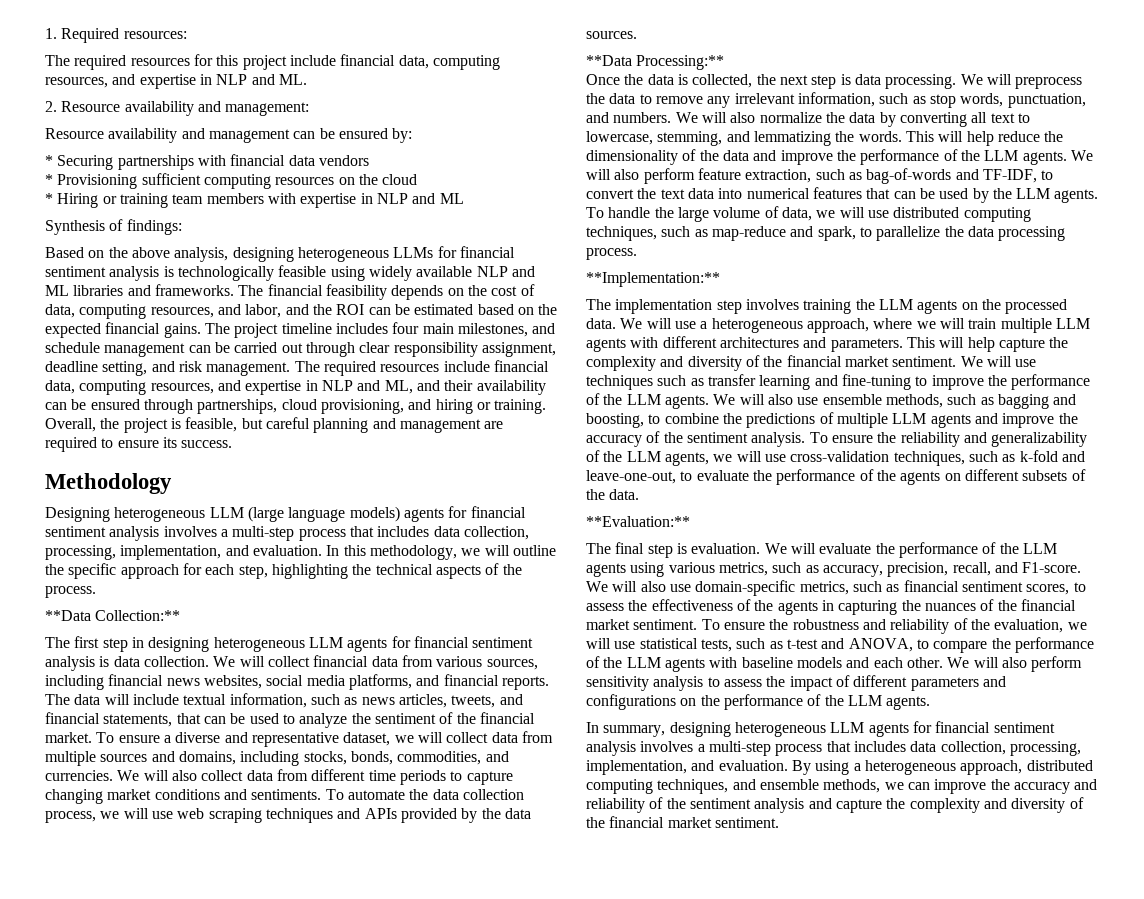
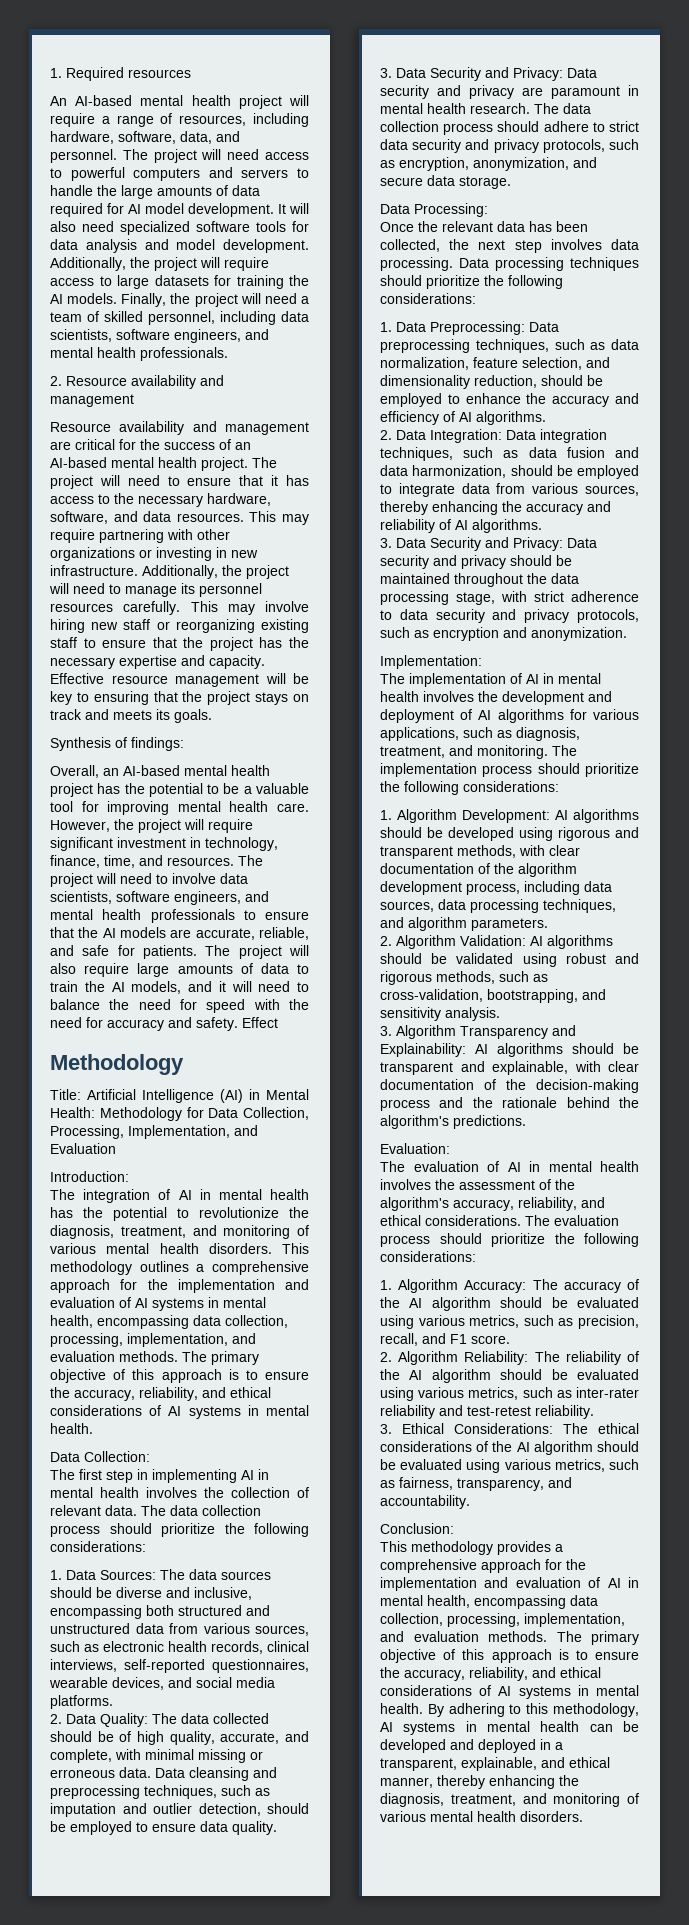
[123,31,187,39] [45,54,500,70] [45,74,307,89] resources: // The required resources for this project include financial data, computing resources, and expertise in NLP and ML. -> [128,69,191,78] [50,95,309,109] [50,113,309,127] [50,131,240,144] [50,149,309,163] [50,167,309,181] [50,185,260,199] [50,203,309,217] [50,221,309,235] [50,239,309,253] [50,257,269,271] [50,275,309,289] [50,293,309,307] [50,311,309,325] [50,329,269,343] [50,347,228,361] resources // An AI-based mental health project will require a range of resources, including hardware, software, data, and personnel. The project will need access to powerful computers and servers to handle the large amounts of data required for AI model development. It will also need specialized software tools for data analysis and model development. Additionally, the project will require access to large datasets for training the AI models. Finally, the project will need a team of skilled personnel, including data scientists, software engineers, and mental health professionals.
[225,102,310,116] [45,128,413,143] [45,154,369,170] [45,173,418,189] [45,193,464,208] [45,219,182,235] [45,246,515,262] [45,265,535,281] [45,284,535,300] [45,304,558,319] [45,322,556,338] [45,342,556,357] [45,360,549,376] [45,380,546,395] [45,399,547,414] [45,417,504,433] [45,437,233,452] [45,473,172,494] [45,506,526,522] [45,526,529,541] [45,545,556,560] [45,563,522,579] [45,586,96,598] [45,610,181,621] [45,636,534,652] [45,655,538,671] [45,674,549,690] [45,693,523,708] [45,712,535,728] [45,731,553,747] [45,751,509,766] [45,769,513,785] [45,789,524,804] [45,808,531,823] [586,31,637,39] [586,55,725,70] [586,74,688,85] management: // Resource availability and management can be ensured by: // * Securing partnerships with financial data vendors // * Provisioning sufficient computing resources on the cloud // * Hiring or training team members with expertise in NLP and ML // Synthesis of findings: // Based on the above analysis, designing heterogeneous LLMs for financial sentiment analysis is technologically feasible using widely available NLP and ML libraries and frameworks. The financial feasibility depends on the cost of data, computing resources, and labor, and the ROI can be estimated based on the expected financial gains. The project timeline includes four main milestones, and schedule management can be carried out through clear responsibility assignment, deadline setting, and risk management. The required resources include financial data, computing resources, and expertise in NLP and ML, and their availability can be ensured through partnerships, cloud provisioning, and hiring or training. Overall, the project is feasible, but careful planning and management are required to ensure its success. // Methodology // Designing heterogeneous LLM (large language models) agents for financial sentiment analysis involves a multi-step process that includes data collection, processing, implementation, and evaluation. In this methodology, we will outline the specific approach for each step, highlighting the technical aspects of the process. // **Data Collection:** // The first step in designing heterogeneous LLM agents for financial sentiment analysis is data collection. We will collect financial data from various sources, including financial news websites, social media platforms, and financial reports. The data will include textual information, such as news articles, tweets, and financial statements, that can be used to analyze the sentiment of the financial market. To ensure a diverse and representative dataset, we will collect data from multiple sources and domains, including stocks, bonds, commodities, and currencies. We will also collect data from different time periods to capture changing market conditions and sentiments. To automate the data collection process, we will use web scraping techniques and APIs provided by the data sources. // **Data Processing:** // Once the data is -> [50,394,134,407] [50,421,309,435] [50,439,251,450] [50,457,277,471] [50,475,309,489] [50,493,271,507] [50,511,309,525] [50,529,230,543] [50,547,258,561] [50,565,289,579] [49,583,262,597] [50,601,309,615] [50,619,309,633] [50,637,309,651] [50,655,265,669] [50,673,309,687] [50,691,309,705] [50,709,212,723] [50,737,184,751] [50,765,270,778] [50,783,309,797] [50,801,309,815] [50,819,253,833] [50,837,278,851] [50,855,263,868] [50,873,248,887] [50,891,269,905] [50,909,309,923] [50,927,309,940] [50,945,309,959] [50,963,309,977] [50,981,309,994] [50,999,309,1013] [50,1017,278,1031] [50,1054,184,1075] [50,1089,309,1103] [50,1107,309,1121] [50,1125,258,1139] [50,1143,116,1154] [50,1171,129,1182] [50,1189,309,1203] [50,1207,309,1221] [50,1225,309,1239] [50,1243,309,1254] [50,1261,309,1275] [50,1279,309,1293] [50,1297,266,1311] [50,1315,288,1329] [50,1333,256,1347] [50,1351,259,1365] [50,1369,309,1383] [50,1387,271,1401] [50,1405,309,1419] [50,1423,93,1434] [50,1451,150,1462] [50,1469,269,1483] [50,1487,309,1498] [50,1505,261,1516] [50,1523,309,1537] [50,1541,146,1552] [50,1569,271,1580] [50,1587,252,1600] [50,1605,270,1619] [50,1623,309,1636] [50,1641,309,1654] [50,1659,309,1673] [49,1677,275,1690] [50,1695,113,1709] [50,1713,269,1727] [50,1731,309,1745] [50,1749,263,1763] [50,1767,277,1781] [50,1785,270,1799] [50,1803,309,1817] [50,1821,277,1835] [380,67,597,81] [380,85,639,99] [380,103,591,114] [380,121,639,135] [380,139,639,153] [380,157,597,171] [380,175,511,189] [380,203,488,217] [380,221,588,232] management // Resource availability and management are critical for the success of an AI-based mental health project. The project will need to ensure that it has access to the necessary hardware, software, and data resources. This may require partnering with other organizations or investing in new infrastructure. Additionally, the project will need to manage its personnel resources carefully. This may involve hiring new staff or reorganizing existing staff to ensure that the project has the necessary expertise and capacity. Effective resource management will be key to ensuring that the project stays on track and meets its goals. // Synthesis of findings: // Overall, an AI-based mental health project has the potential to be a valuable tool for improving mental health care. However, the project will require significant investment in technology, finance, time, and resources. The project will need to involve data scientists, software engineers, and mental health professionals to ensure that the AI models are accurate, reliable, and safe for patients. The project will also require large amounts of data to train the AI models, and it will need to balance the need for speed with the need for accuracy and safety. Effect // Methodology // Title: Artificial Intelligence (AI) in Mental Health: Methodology for Data Collection, Processing, Implementation, and Evaluation // Introduction: // The integration of AI in mental health has the potential to revolutionize the diagnosis, treatment, and monitoring of various mental health disorders. This methodology outlines a comprehensive approach for the implementation and evaluation of AI systems in mental health, encompassing data collection, processing, implementation, and evaluation methods. The primary objective of this approach is to ensure the accuracy, reliability, and ethical considerations of AI systems in mental health. // Data Collection: // The first step in implementing AI in mental health involves the collection of relevant data. The data collection process should prioritize the following considerations: // 1. Data Sources: The data sources should be diverse and inclusive, encompassing both structured and unstructured data from various sources, such as electronic health records, clinical interviews, self-reported questionnaires, wearable devices, and social media platforms. // 2. Data Quality: The data collected should be of high quality, accurate, and complete, with minimal missing or erroneous data. Data cleansing and preprocessing techniques, such as imputation and outlier detection, should be employed to ensure data quality. // 3. Data Security and Privacy: Data security and privacy are paramount in mental health research. The data collection process should adhere to strict data security and privacy protocols, such as encryption, anonymization, and secure data storage. // Data Processing: // Once the relevant data has been
[840,74,851,85] is -> [550,239,602,250] involves
[960,74,1083,89] [586,92,1086,108] [586,112,1030,127] [586,131,1064,146] [586,149,1093,165] [586,168,1054,184] [586,187,1099,203] [586,206,1031,222] [586,226,1066,241] [586,248,637,260] [586,272,720,287] [586,299,1068,314] [586,318,1090,333] [586,336,1069,352] [586,355,1037,371] [586,374,1091,390] [586,393,1077,409] [586,412,1078,428] [586,431,1088,447] [586,450,1085,466] [586,469,1086,485] [586,489,640,500] [586,516,690,527] [586,542,1057,558] [586,562,883,577] We will preprocess the data to remove any irrelevant information, such as stop words, punctuation, and numbers. We will also normalize the data by converting all text to lowercase, stemming, and lemmatizing the words. This will help reduce the dimensionality of the data and improve the performance of the LLM agents. We will also perform feature extraction, such as bag-of-words and TF-IDF, to convert the text data into numerical features that can be used by the LLM agents. To handle the large volume of data, we will use distributed computing techniques, such as map-reduce and spark, to parallelize the data processing process. // **Implementation:** // The implementation step involves training the LLM agents on the processed data. We will use a heterogeneous approach, where we will train multiple LLM agents with different architectures and parameters. This will help capture the complexity and diversity of the financial market sentiment. We will use techniques such as transfer learning and fine-tuning to improve the performance of the LLM agents. We will also use ensemble methods, such as bagging and boosting, to combine the predictions of multiple LLM agents and improve the accuracy of the sentiment analysis. To ensure the reliability and generalizability of the LLM agents, we will use cross-validation techniques, such as k-fold and leave-one-out, to evaluate the performance of the agents on different subsets of the data. // **Evaluation:** // The final step is evaluation. We will evaluate the performance of the LLM agents using various metrics, such as accuracy, -> [459,257,639,271] [380,275,563,289] [380,293,476,304] [380,321,559,335] [380,339,639,353] [380,357,610,370] [380,375,603,389] [380,393,639,407] [380,411,546,425] [380,429,607,443] [380,447,639,461] [380,465,639,479] [380,483,639,497] [380,501,611,515] [380,519,542,533] [380,537,597,551] [380,555,572,569] [380,573,579,587] [380,591,639,605] [380,609,639,623] [380,627,627,641] [380,655,482,669] [380,673,601,687] [380,691,612,705] [380,709,639,723] [380,727,580,741] [380,745,577,759] [380,763,639,777] [380,781,559,795] [380,809,639,823] [380,827,639,841] [380,845,580,859] [380,863,577,877] [380,881,612,895] [380,899,616,913] [380,917,548,931] [380,935,613,949] [380,953,639,967] [380,971,548,985] [380,989,606,1003] [380,1007,500,1021] [380,1025,576,1039] [380,1043,639,1057] [380,1061,639,1075] [380,1079,639,1093] [380,1097,639,1111] [380,1115,526,1129] [380,1143,450,1154] [380,1161,639,1172] [380,1179,575,1190] [380,1197,605,1211] [380,1215,619,1226] [380,1233,639,1247] [380,1251,476,1262] [380,1279,639,1293] [380,1297,639,1311] [380,1315,574,1329] Data processing techniques should prioritize the following considerations: // 1. Data Preprocessing: Data preprocessing techniques, such as data normalization, feature selection, and dimensionality reduction, should be employed to enhance the accuracy and efficiency of AI algorithms. // 2. Data Integration: Data integration techniques, such as data fusion and data harmonization, should be employed to integrate data from various sources, thereby enhancing the accuracy and reliability of AI algorithms. // 3. Data Security and Privacy: Data security and privacy should be maintained throughout the data processing stage, with strict adherence to data security and privacy protocols, such as encryption and anonymization. // Implementation: // The implementation of AI in mental health involves the development and deployment of AI algorithms for various applications, such as diagnosis, treatment, and monitoring. The implementation process should prioritize the following considerations: // 1. Algorithm Development: AI algorithms should be developed using rigorous and transparent methods, with clear documentation of the algorithm development process, including data sources, data processing techniques, and algorithm parameters. // 2. Algorithm Validation: AI algorithms should be validated using robust and rigorous methods, such as cross-validation, bootstrapping, and sensitivity analysis. // 3. Algorithm Transparency and Explainability: AI algorithms should be transparent and explainable, with clear documentation of the decision-making process and the rationale behind the algorithm's predictions. // Evaluation: // The evaluation of AI in mental health involves the assessment of the algorithm's accuracy, reliability, and ethical considerations. The evaluation process should prioritize the following considerations: // 1. Algorithm Accuracy: The accuracy of the AI algorithm should be evaluated using various metrics, such as
[1022,562,1082,573] [586,580,1086,596] [586,599,1076,615] [586,618,1087,634] [586,637,1094,653] [586,656,1083,672] [586,675,1006,691] [586,694,931,710] [586,721,1055,737] [586,741,1081,756] [586,760,1093,775] [586,779,1098,794] [586,797,1084,813] [586,816,779,828] F1-score. We will also use domain-specific metrics, such as financial sentiment scores, to assess the effectiveness of the agents in capturing the nuances of the financial market sentiment. To ensure the robustness and reliability of the evaluation, we will use statistical tests, such as t-test and ANOVA, to compare the performance of the LLM agents with baseline models and each other. We will also perform sensitivity analysis to assess the impact of different parameters and configurations on the performance of the LLM agents. // In summary, designing heterogeneous LLM agents for financial sentiment analysis involves a multi-step process that includes data collection, processing, implementation, and evaluation. By using a heterogeneous approach, distributed computing techniques, and ensemble methods, we can improve the accuracy and reliability of the sentiment analysis and capture the complexity and diversity of the financial market sentiment. -> [450,1334,510,1344] [380,1351,639,1365] [380,1369,639,1383] [380,1387,639,1401] [380,1405,594,1419] [380,1423,639,1434] [380,1441,639,1455] [380,1459,639,1473] [380,1477,572,1491] [380,1495,470,1509] [380,1523,454,1534] [380,1541,563,1555] [380,1559,586,1573] [380,1577,639,1591] [380,1595,598,1609] [380,1613,625,1627] [380,1631,639,1645] [380,1649,639,1663] [380,1667,601,1681] [380,1685,639,1699] [380,1703,639,1717] [380,1721,639,1735] [380,1739,563,1753] [380,1757,610,1771] [380,1775,579,1789] [380,1793,639,1807] [380,1811,583,1822] F1 score. // 2. Algorithm Reliability: The reliability of the AI algorithm should be evaluated using various metrics, such as inter-rater reliability and test-retest reliability. // 3. Ethical Considerations: The ethical considerations of the AI algorithm should be evaluated using various metrics, such as fairness, transparency, and accountability. // Conclusion: // This methodology provides a comprehensive approach for the implementation and evaluation of AI in mental health, encompassing data collection, processing, implementation, and evaluation methods. The primary objective of this approach is to ensure the accuracy, reliability, and ethical considerations of AI systems in mental health. By adhering to this methodology, AI systems in mental health can be developed and deployed in a transparent, explainable, and ethical manner, thereby enhancing the diagnosis, treatment, and monitoring of various mental health disorders.

